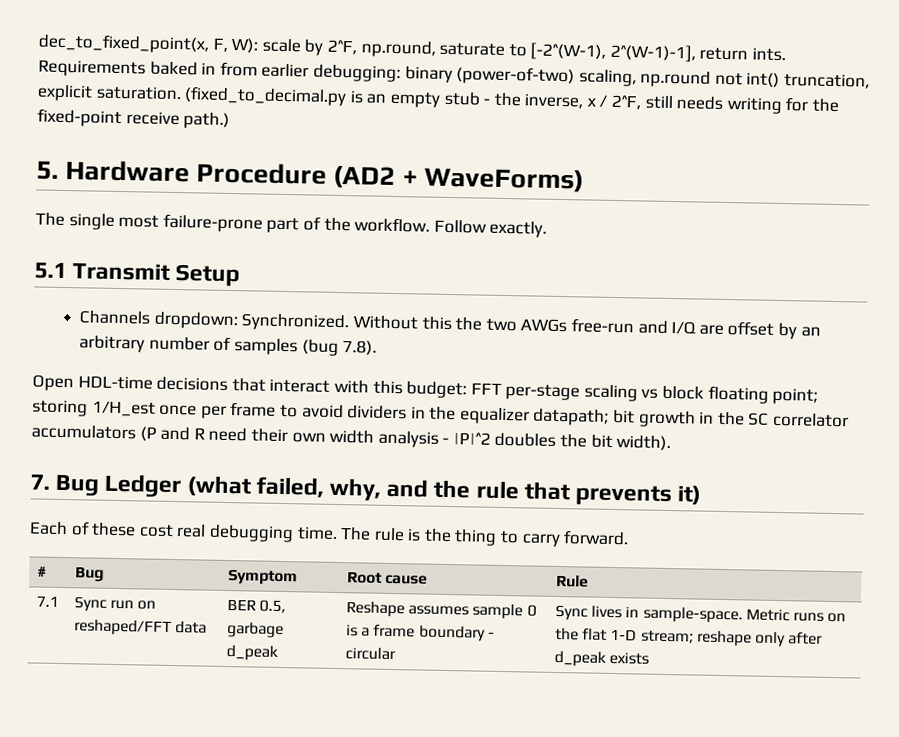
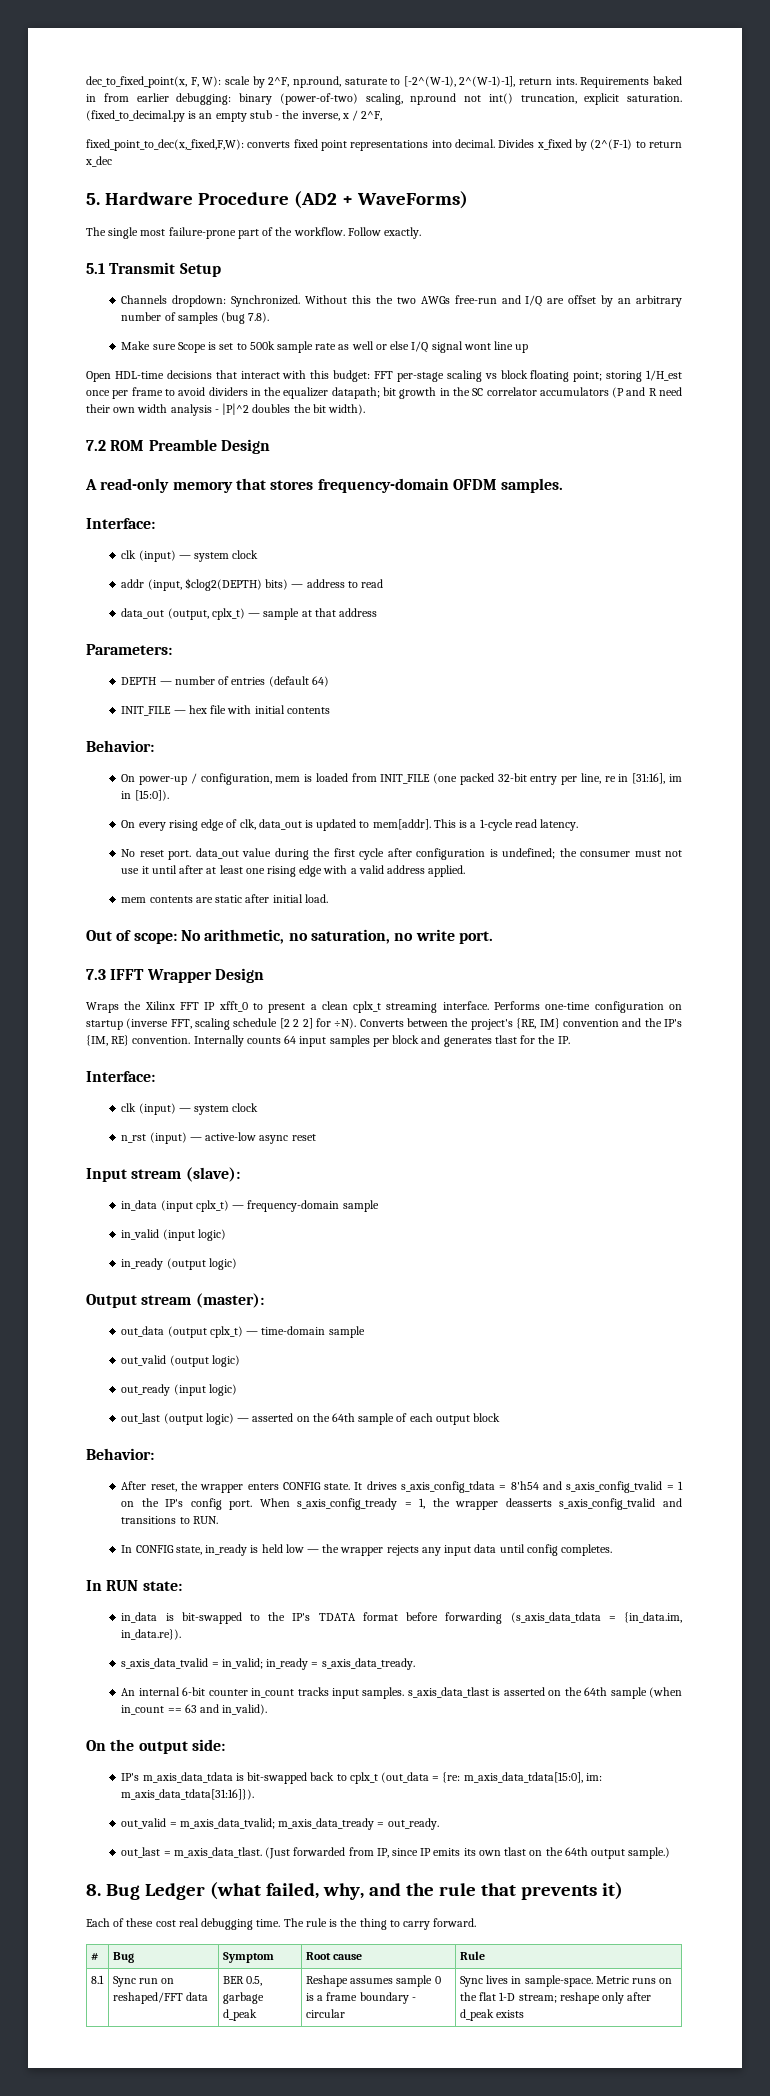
[644,95,840,114] [37,108,231,129] still needs writing for the fixed-point receive path.) -> [86,139,682,151] [85,156,112,167] // fixed_point_to_dec(x,_fixed,F,W): converts fixed point representations into decimal. Divides x_fixed by (2^(F-1) to return x_dec
(378, 348) none -> [121,341,529,353] // Make sure Scope is set to 500k sample rate as well or else I/Q signal wont line up
[30,474,51,490] 7. -> [86,439,270,454] [85,478,564,493] [86,518,155,529] [121,550,259,562] [121,578,383,591] [121,608,377,620] [86,644,172,655] [121,676,329,687] [121,705,330,716] [86,740,154,752] [121,773,682,785] [121,790,169,801] [121,819,579,831] [121,848,683,860] [121,865,466,877] [121,894,328,903] [86,929,493,944] [86,968,264,983] [86,1001,682,1013] [86,1018,682,1030] [86,1035,570,1047] [86,1071,155,1082] [121,1103,259,1115] [121,1132,316,1144] [86,1167,240,1182] [121,1200,379,1212] [121,1229,226,1241] [121,1258,237,1270] [86,1293,264,1308] [121,1326,365,1338] [121,1355,240,1367] [121,1384,237,1396] [121,1413,501,1425] [86,1448,154,1460] [121,1481,683,1493] [121,1498,682,1510] [121,1516,218,1524] [121,1544,613,1556] [86,1580,182,1591] [121,1612,682,1624] [121,1629,182,1640] [121,1658,415,1670] [121,1687,682,1699] [121,1704,268,1715] [86,1739,225,1754] [121,1772,602,1784] [121,1789,255,1800] [121,1818,439,1830] [121,1847,671,1859] [86,1884,101,1896] 7.2 ROM Preamble Design // A read-only memory that stores frequency-domain OFDM samples. // Interface: // clk (input) — system clock // addr (input, $clog2(DEPTH) bits) — address to read // data_out (output, cplx_t) — sample at that address // Parameters: // DEPTH — number of entries (default 64) // INIT_FILE — hex file with initial contents // Behavior: // On power-up / configuration, mem is loaded from INIT_FILE (one packed 32-bit entry per line, re in [31:16], im in [15:0]). // On every rising edge of clk, data_out is updated to mem[addr]. This is a 1-cycle read latency. // No reset port. data_out value during the first cycle after configuration is undefined; the consumer must not use it until after at least one rising edge with a valid address applied. // mem contents are static after initial load. // Out of scope: No arithmetic, no saturation, no write port. // 7.3 IFFT Wrapper Design // Wraps the Xilinx FFT IP xfft_0 to present a clean cplx_t streaming interface. Performs one-time configuration on startup (inverse FFT, scaling schedule [2 2 2] for ÷N). Converts between the project's {RE, IM} convention and the IP's {IM, RE} convention. Internally counts 64 input samples per block and generates tlast for the IP. // Interface: // clk (input) — system clock // n_rst (input) — active-low async reset // Input stream (slave): // in_data (input cplx_t) — frequency-domain sample // in_valid (input logic) // in_ready (output logic) // Output stream (master): // out_data (output cplx_t) — time-domain sample // out_valid (output logic) // out_ready (input logic) // out_last (output logic) — asserted on the 64th sample of each output block // Behavior: // After reset, the wrapper enters CONFIG state. It drives s_axis_config_tdata = 8'h54 and s_axis_config_tvalid = 1 on the IP's config port. When s_axis_config_tready = 1, the wrapper deasserts s_axis_config_tvalid and transitions to RUN. // In CONFIG state, in_ready is held low — the wrapper rejects any input data until config completes. // In RUN state: // in_data is bit-swapped to the IP's TDATA format before forwarding (s_axis_data_tdata = {in_data.im, in_data.re}). // s_axis_data_tvalid = in_valid; in_ready = s_axis_data_tready. // An internal 6-bit counter in_count tracks input samples. s_axis_data_tlast is asserted on the 64th sample (when in_count == 63 and in_valid). // On the output side: // IP's m_axis_data_tdata is bit-swapped back to cplx_t (out_data = {re: m_axis_data_tdata[15:0], im: m_axis_data_tdata[31:16]}). // out_valid = m_axis_data_tvalid; m_axis_data_tready = out_ready. // out_last = m_axis_data_tlast. (Just forwarded from IP, since IP emits its own tlast on the 64th output sample.) // 8.
[35,595,59,607] 7.1 -> [90,1975,104,1984] 8.1

